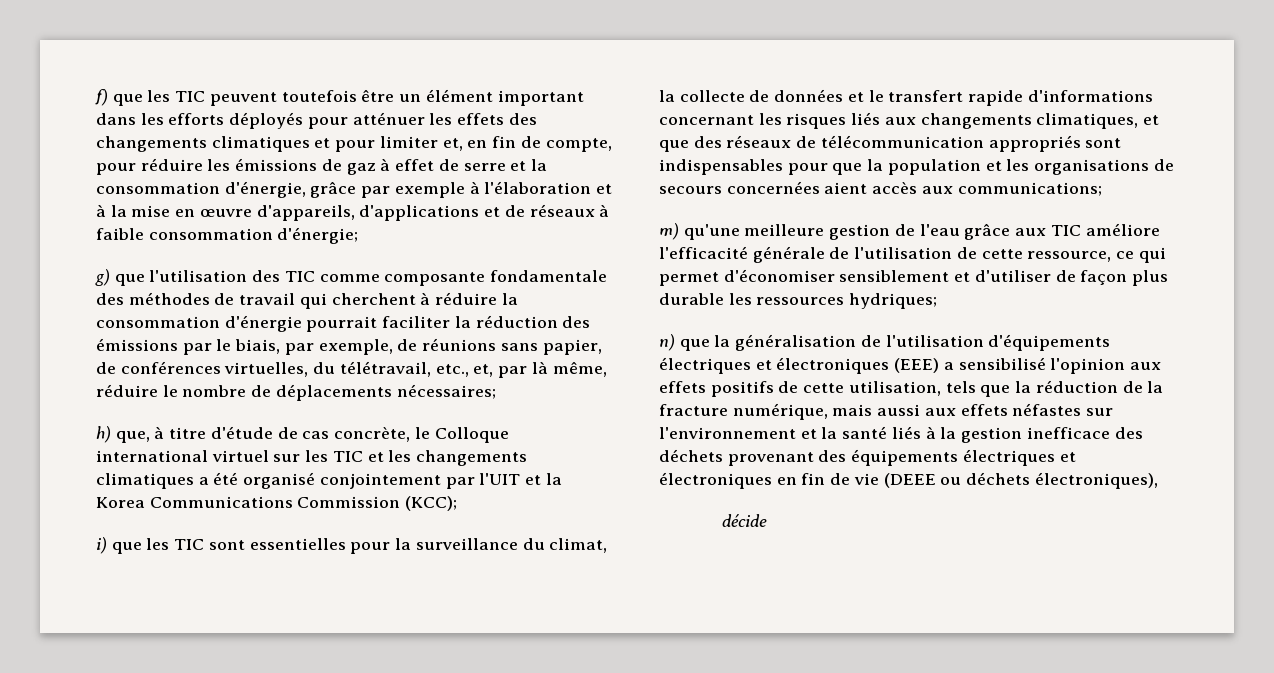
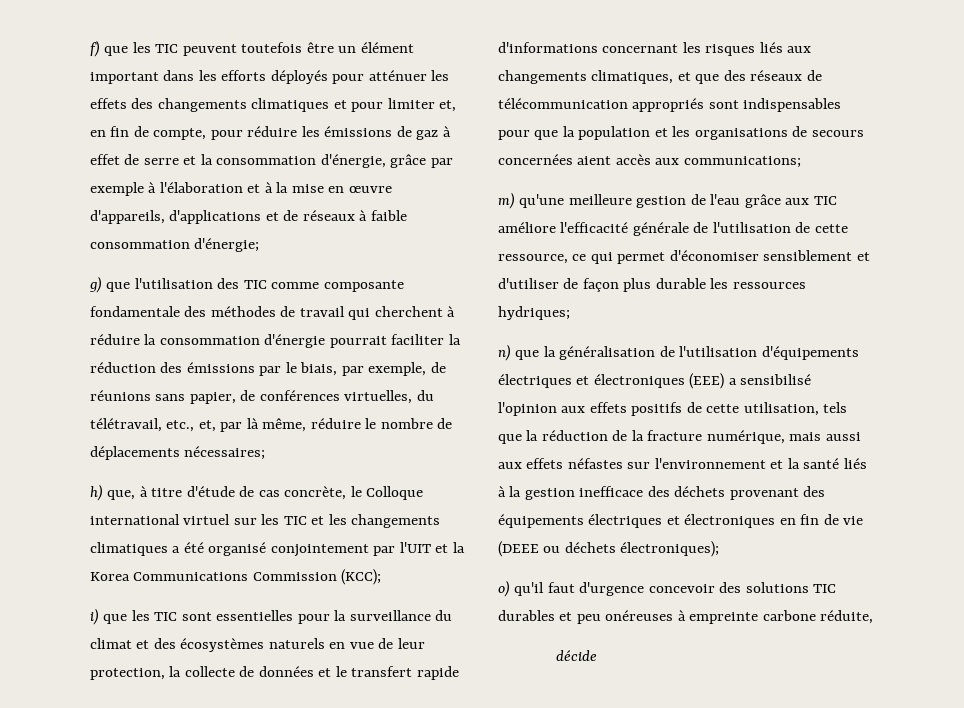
[549,538,608,553] climat, -> [90,638,425,652] [90,668,165,680] climat et des écosystèmes naturels en vue de leur protection,
[1034,472,1158,489] électroniques), -> [620,541,720,557] [498,580,837,597] [498,610,874,624] électroniques); // o) qu'il faut d'urgence concevoir des solutions TIC durables et peu onéreuses à empreinte carbone réduite,

